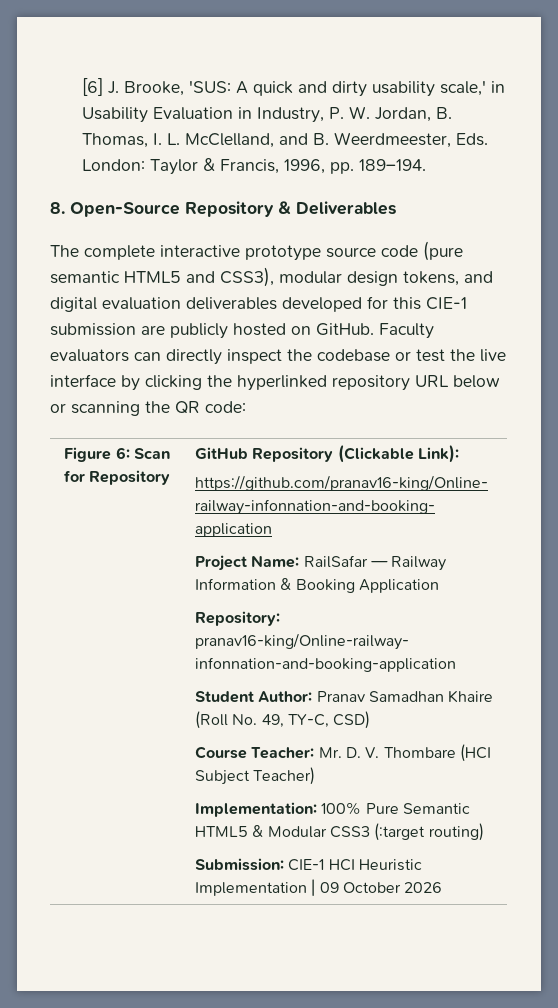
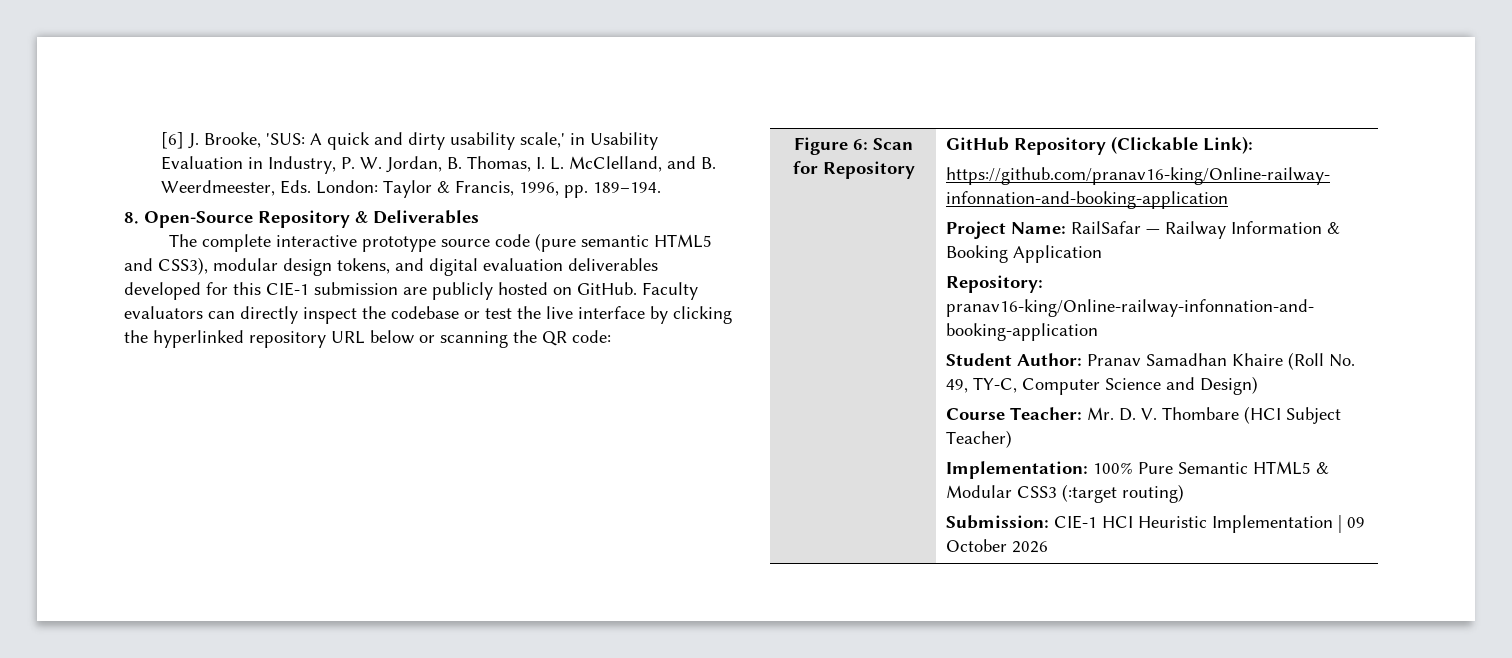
[333,711,371,729] CSD) -> [1022,376,1259,395] Computer Science and Design)

